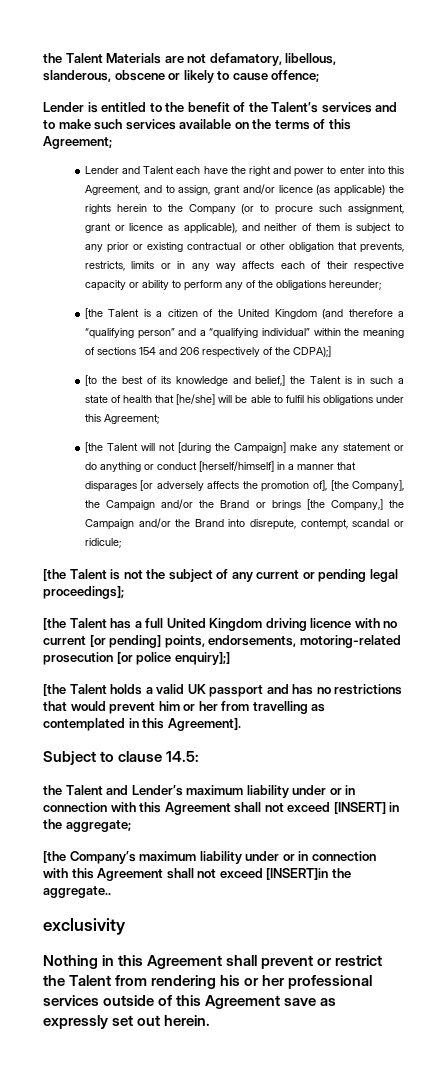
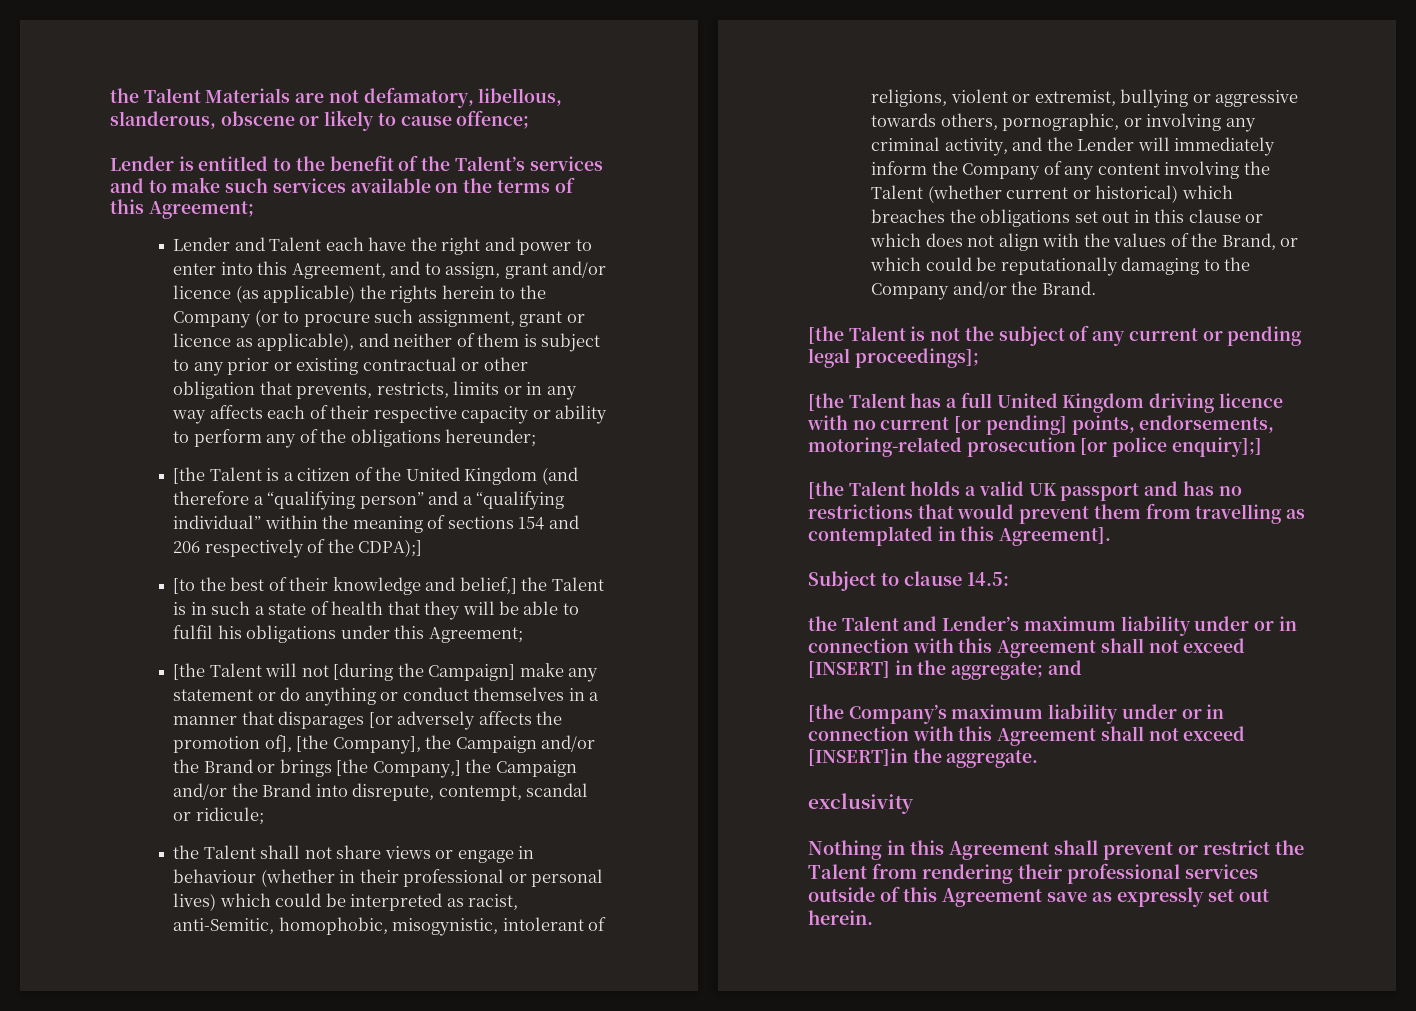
[160,376,171,384] its -> [289,577,329,591] their
[176,394,216,405] [he/she] -> [424,601,461,620] they
[198,461,274,472] [herself/himself] -> [473,687,565,701] themselves
(121, 543) none -> [173,845,535,863] [173,869,604,887] [173,893,519,911] [173,917,607,936] [871,89,1299,108] [871,113,1256,132] [871,137,1276,156] [871,161,1270,180] [871,185,1233,203] [871,209,1264,227] [870,233,1298,251] [870,257,1251,276] [871,281,1096,300] // the Talent shall not share views or engage in behaviour (whether in their professional or personal lives) which could be interpreted as racist, anti-Semitic, homophobic, misogynistic, intolerant of religions, violent or extremist, bullying or aggressive towards others, pornographic, or involving any criminal activity, and the Lender will immediately inform the Company of any content involving the Talent (whether current or historical) which breaches the obligations set out in this clause or which does not align with the values of the Brand, or which could be reputationally damaging to the Company and/or the Brand.
[158,701,218,711] him or her -> [1093,504,1141,519] them
(131, 826) none -> [1047,660,1082,675] and
[43,886,111,898] aggregate.. -> [946,750,1039,768] aggregate.
[220,975,286,986] his or her -> [1018,864,1062,879] their

